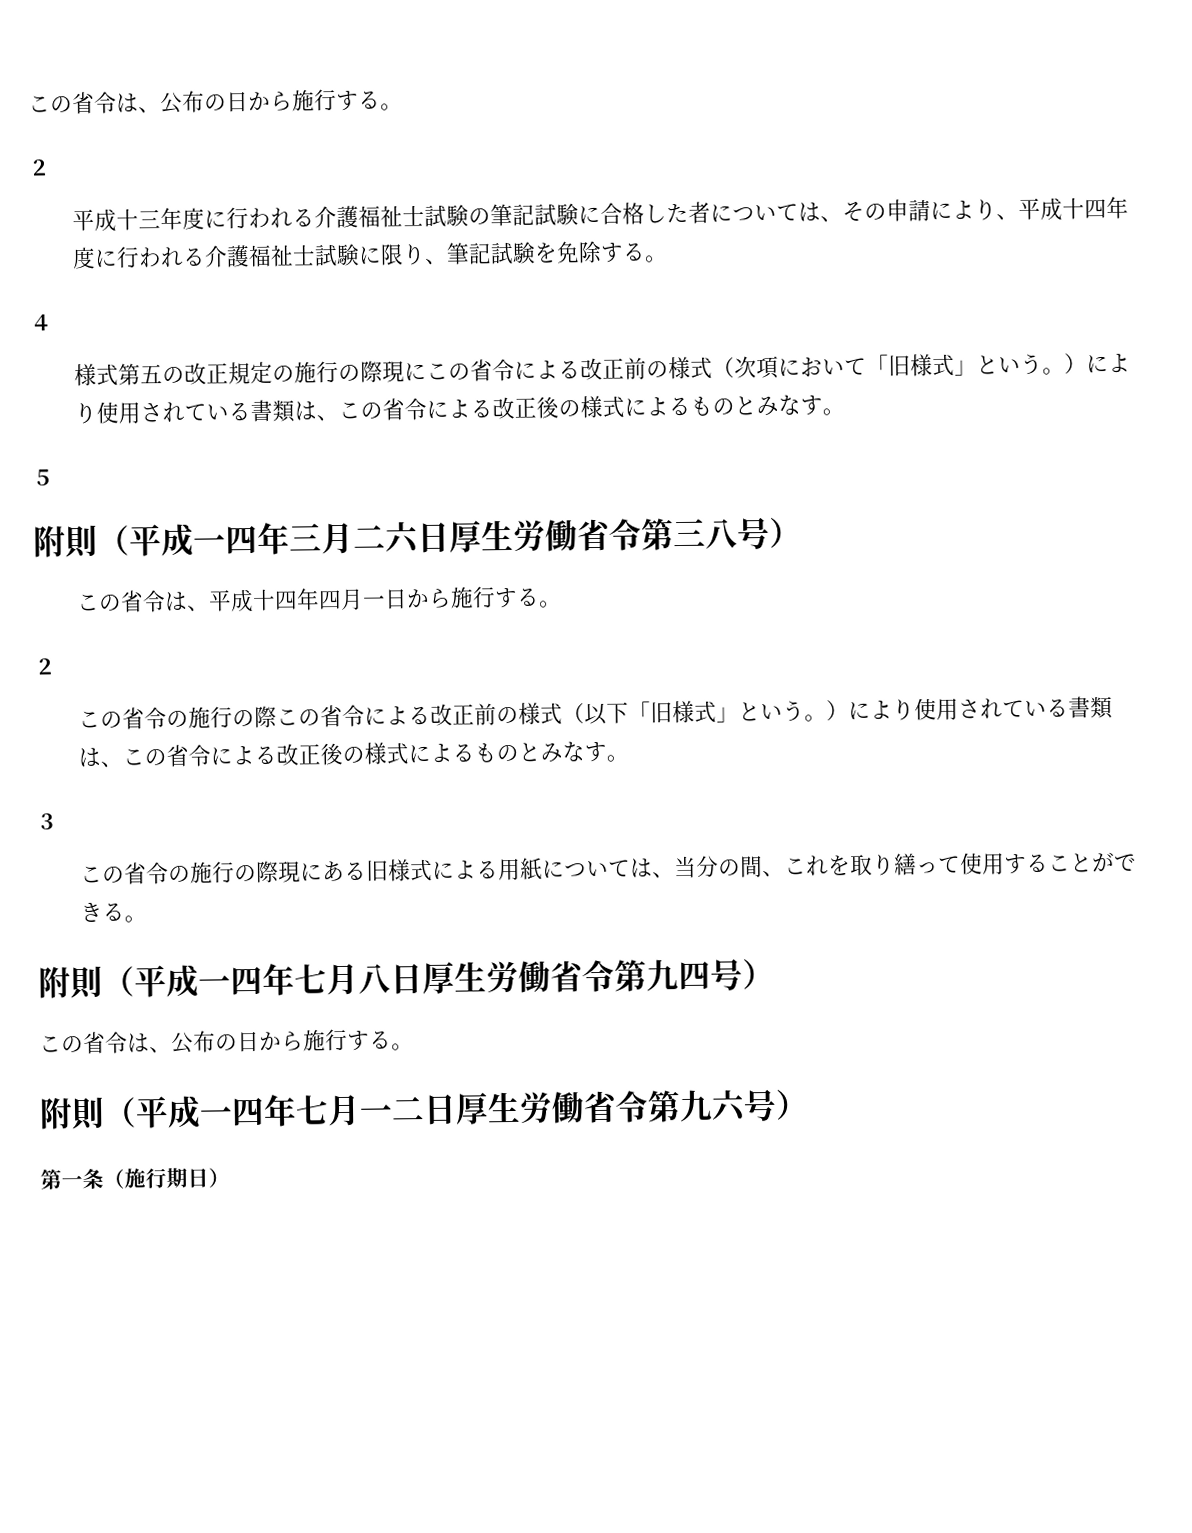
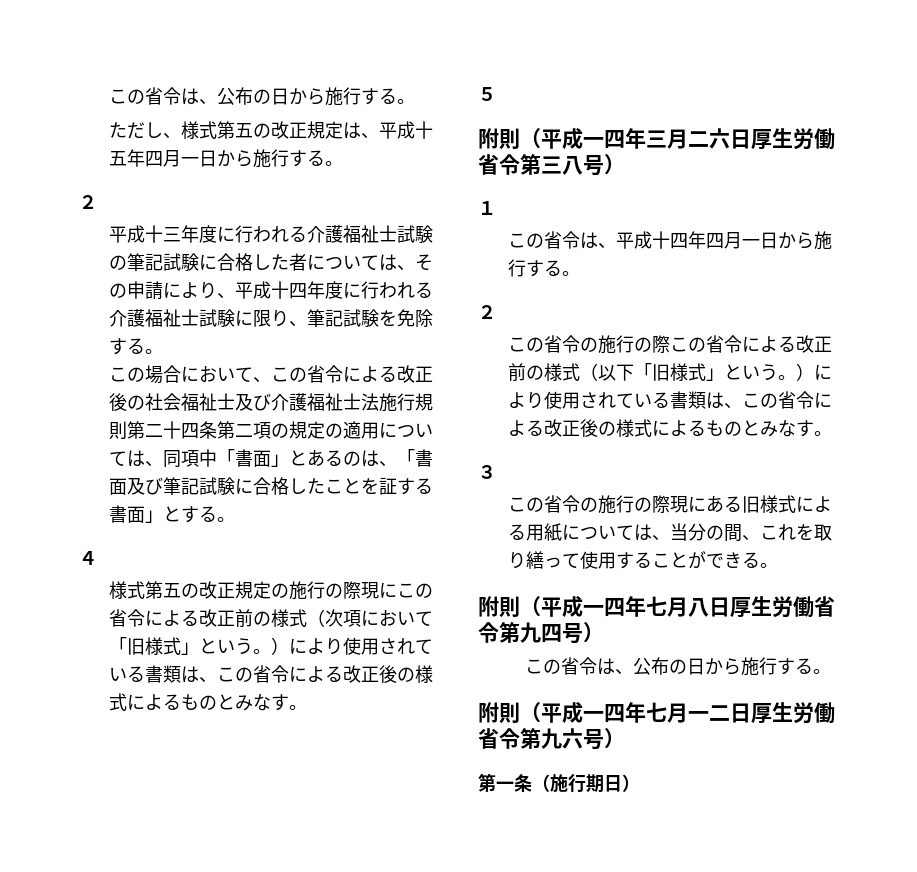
[28,88,403,115] この省令は、公布の日から施行する。 -> [108,87,415,106] [108,121,433,139] [108,149,343,168] この省令は、公布の日から施行する。 // ただし、様式第五の改正規定は、平成十五年四月一日から施行する。
(668, 259) none -> [108,365,433,384] [108,393,433,412] [108,421,433,440] [108,449,433,468] [108,477,433,496] [108,505,235,523] // この場合において、この省令による改正後の社会福祉士及び介護福祉士法施行規則第二十四条第二項の規定の適用については、同項中「書面」とあるのは、「書面及び筆記試験に合格したことを証する書面」とする。
(802, 532) none -> [478,201,496,215] // １

